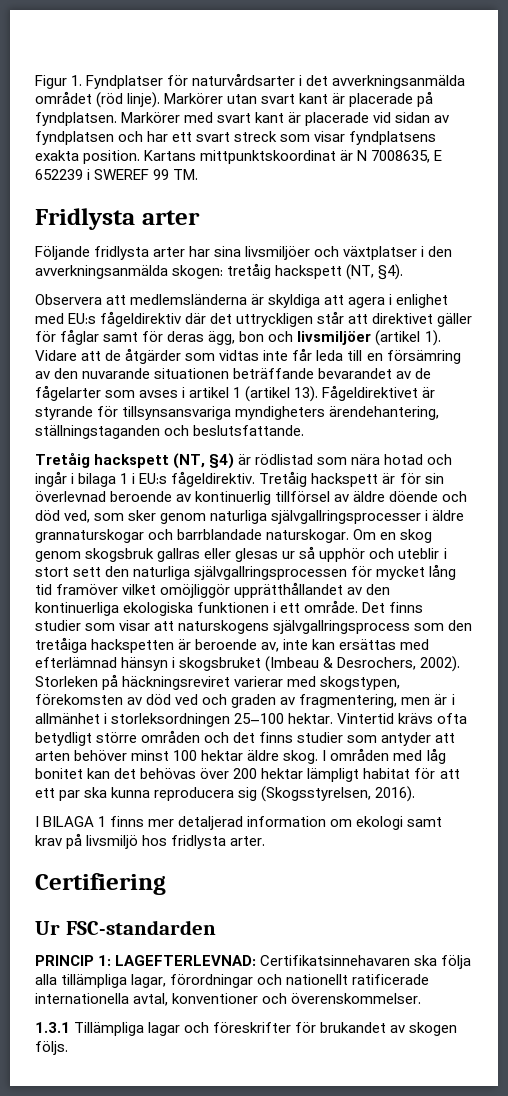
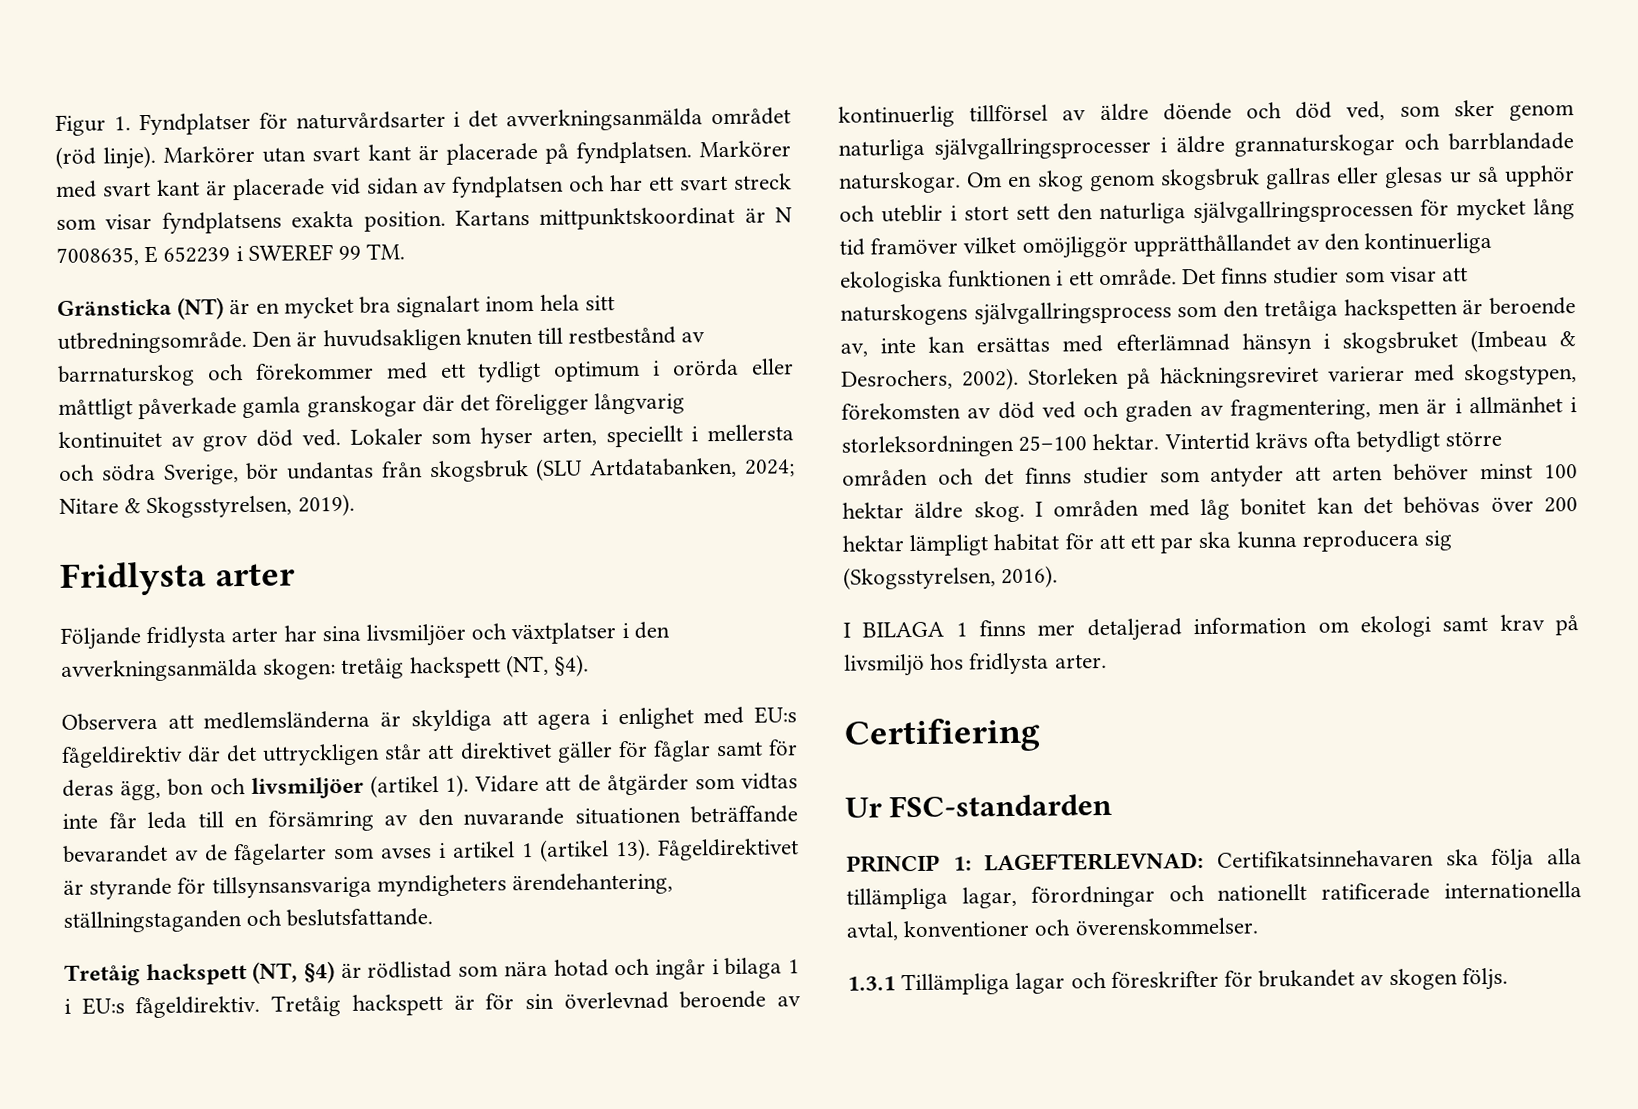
(199, 174) none -> [57,294,615,320] [57,326,706,354] [57,358,795,387] [58,392,686,420] [58,424,795,452] [59,457,795,485] [59,493,355,519] // Gränsticka (NT) är en mycket bra signalart inom hela sitt utbredningsområde. Den är huvudsakligen knuten till restbestånd av barrnaturskog och förekommer med ett tydligt optimum i orörda eller måttligt påverkade gamla granskogar där det föreligger långvarig kontinuitet av grov död ved. Lokaler som hyser arten, speciellt i mellersta och södra Sverige, bör undantas från skogsbruk (SLU Artdatabanken, 2024; Nitare & Skogsstyrelsen, 2019).

